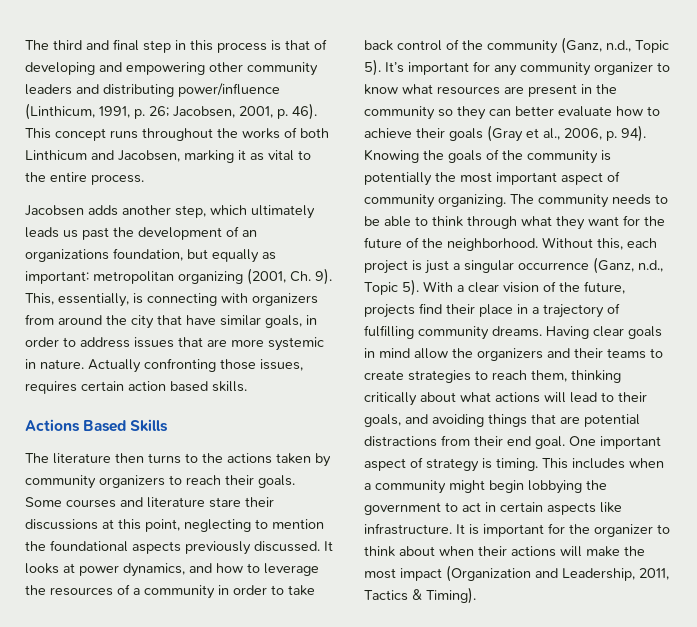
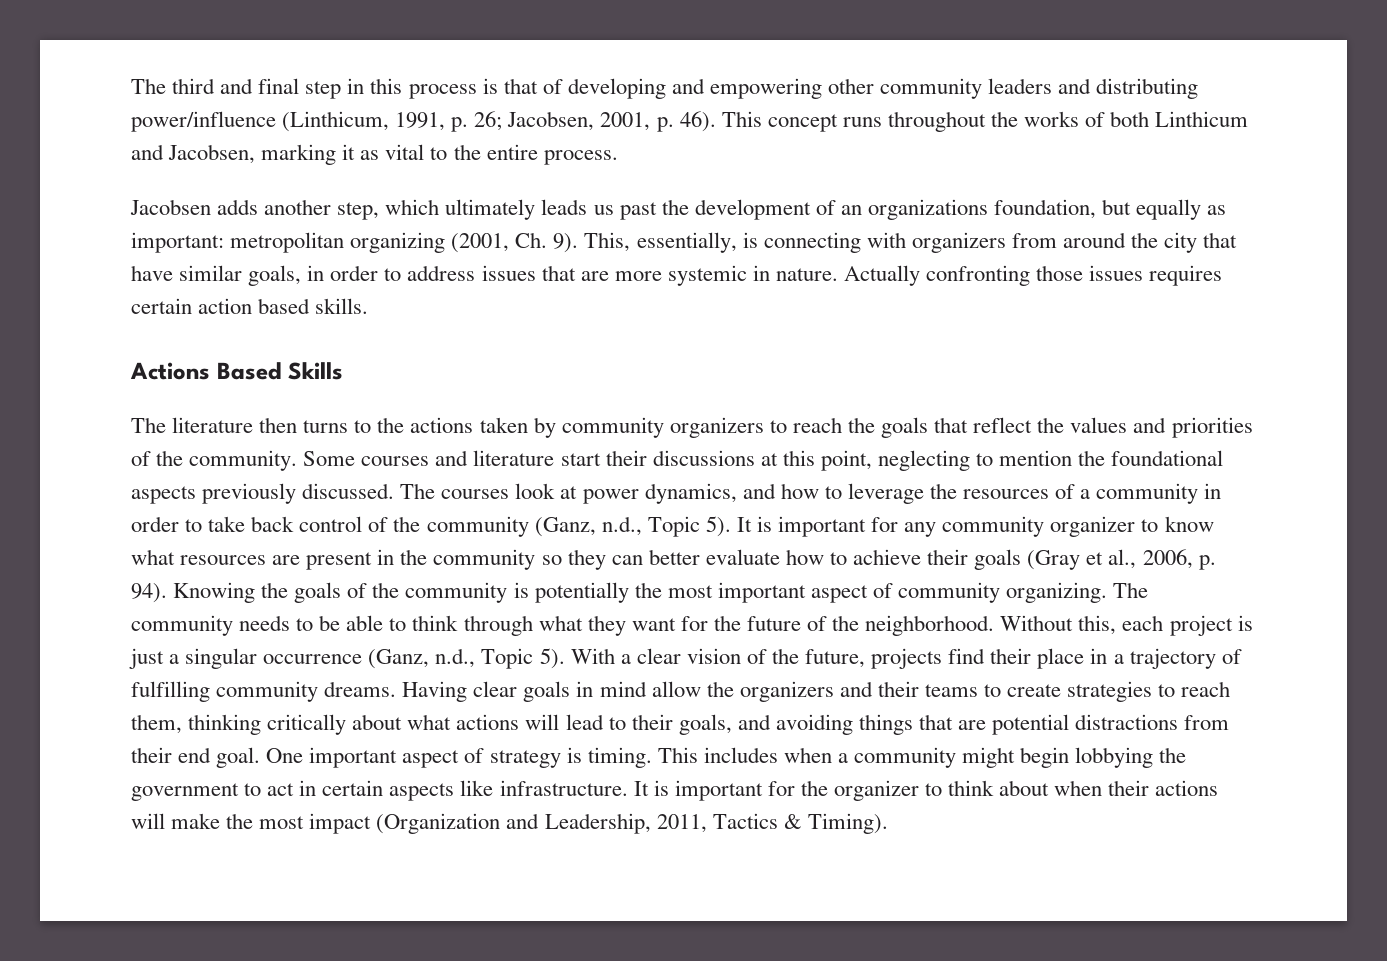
[260,359,303,371] issues, -> [1089,265,1144,281] issues
[225,475,295,488] their goals. -> [847,417,1253,438] [131,450,298,471] the goals that reflect the values and priorities of the community.
[209,497,241,508] stare -> [560,453,601,466] start
[324,541,333,551] [25,563,59,574] It looks -> [400,483,556,499] The courses look
[385,62,404,73] It’s -> [736,516,772,532] It is

